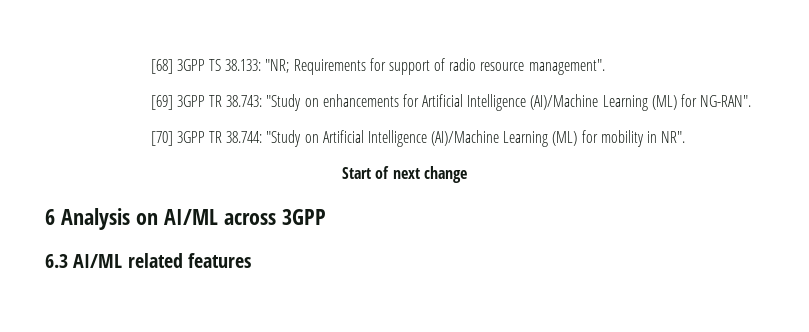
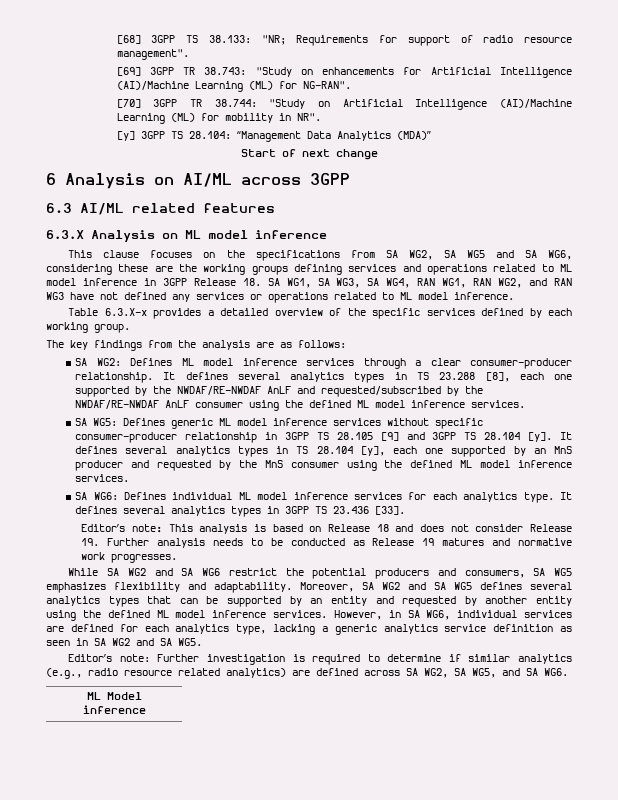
(686, 137) none -> [116,131,431,142] // [y] 3GPP TS 28.104: “Management Data Analytics (MDA)”
(251, 260) none -> [46,230,327,242] [68,250,572,261] [46,264,572,275] [46,278,572,288] [46,292,514,303] [68,308,572,319] [46,322,130,333] [46,340,346,351] [75,358,572,369] [75,372,573,383] [75,386,484,397] [75,400,526,411] [75,418,484,429] [75,432,573,443] [75,446,573,457] [75,460,573,471] [75,474,130,482] [75,492,573,503] [75,506,406,517] [81,524,572,534] [81,538,573,548] [81,552,178,563] [68,568,573,579] [46,582,572,593] [46,596,573,607] [46,610,572,621] [46,624,572,635] [46,638,202,646] [68,654,573,665] [46,668,568,679] [86,692,142,700] [82,705,146,714] // 6.3.X Analysis on ML model inference // This clause focuses on the specifications from SA WG2, SA WG5 and SA WG6, considering these are the working groups defining services and operations related to ML model inference in 3GPP Release 18. SA WG1, SA WG3, SA WG4, RAN WG1, RAN WG2, and RAN WG3 have not defined any services or operations related to ML model inference. // Table 6.3.X-x provides a detailed overview of the specific services defined by each working group. // The key findings from the analysis are as follows: // SA WG2: Defines ML model inference services through a clear consumer-producer relationship. It defines several analytics types in TS 23.288 [8], each one supported by the NWDAF/RE-NWDAF AnLF and requested/subscribed by the NWDAF/RE-NWDAF AnLF consumer using the defined ML model inference services. // SA WG5: Defines generic ML model inference services without specific consumer-producer relationship in 3GPP TS 28.105 [9] and 3GPP TS 28.104 [y]. It defines several analytics types in TS 28.104 [y], each one supported by an MnS producer and requested by the MnS consumer using the defined ML model inference services. // SA WG6: Defines individual ML model inference services for each analytics type. It defines several analytics types in 3GPP TS 23.436 [33]. // Editor’s note: This analysis is based on Release 18 and does not consider Release 19. Further analysis needs to be conducted as Release 19 matures and normative work progresses. // While SA WG2 and SA WG6 restrict the potential producers and consumers, SA WG5 emphasizes flexibility and adaptability. Moreover, SA WG2 and SA WG5 defines several analytics types that can be supported by an entity and requested by another entity using the defined ML model inference services. However, in SA WG6, individual services are defined for each analytics type, lacking a generic analytics service definition as seen in SA WG2 and SA WG5. // Editor’s note: Further investigation is required to determine if similar analytics (e.g., radio resource related analytics) are defined across SA WG2, SA WG5, and SA WG6. // ML Model inference

